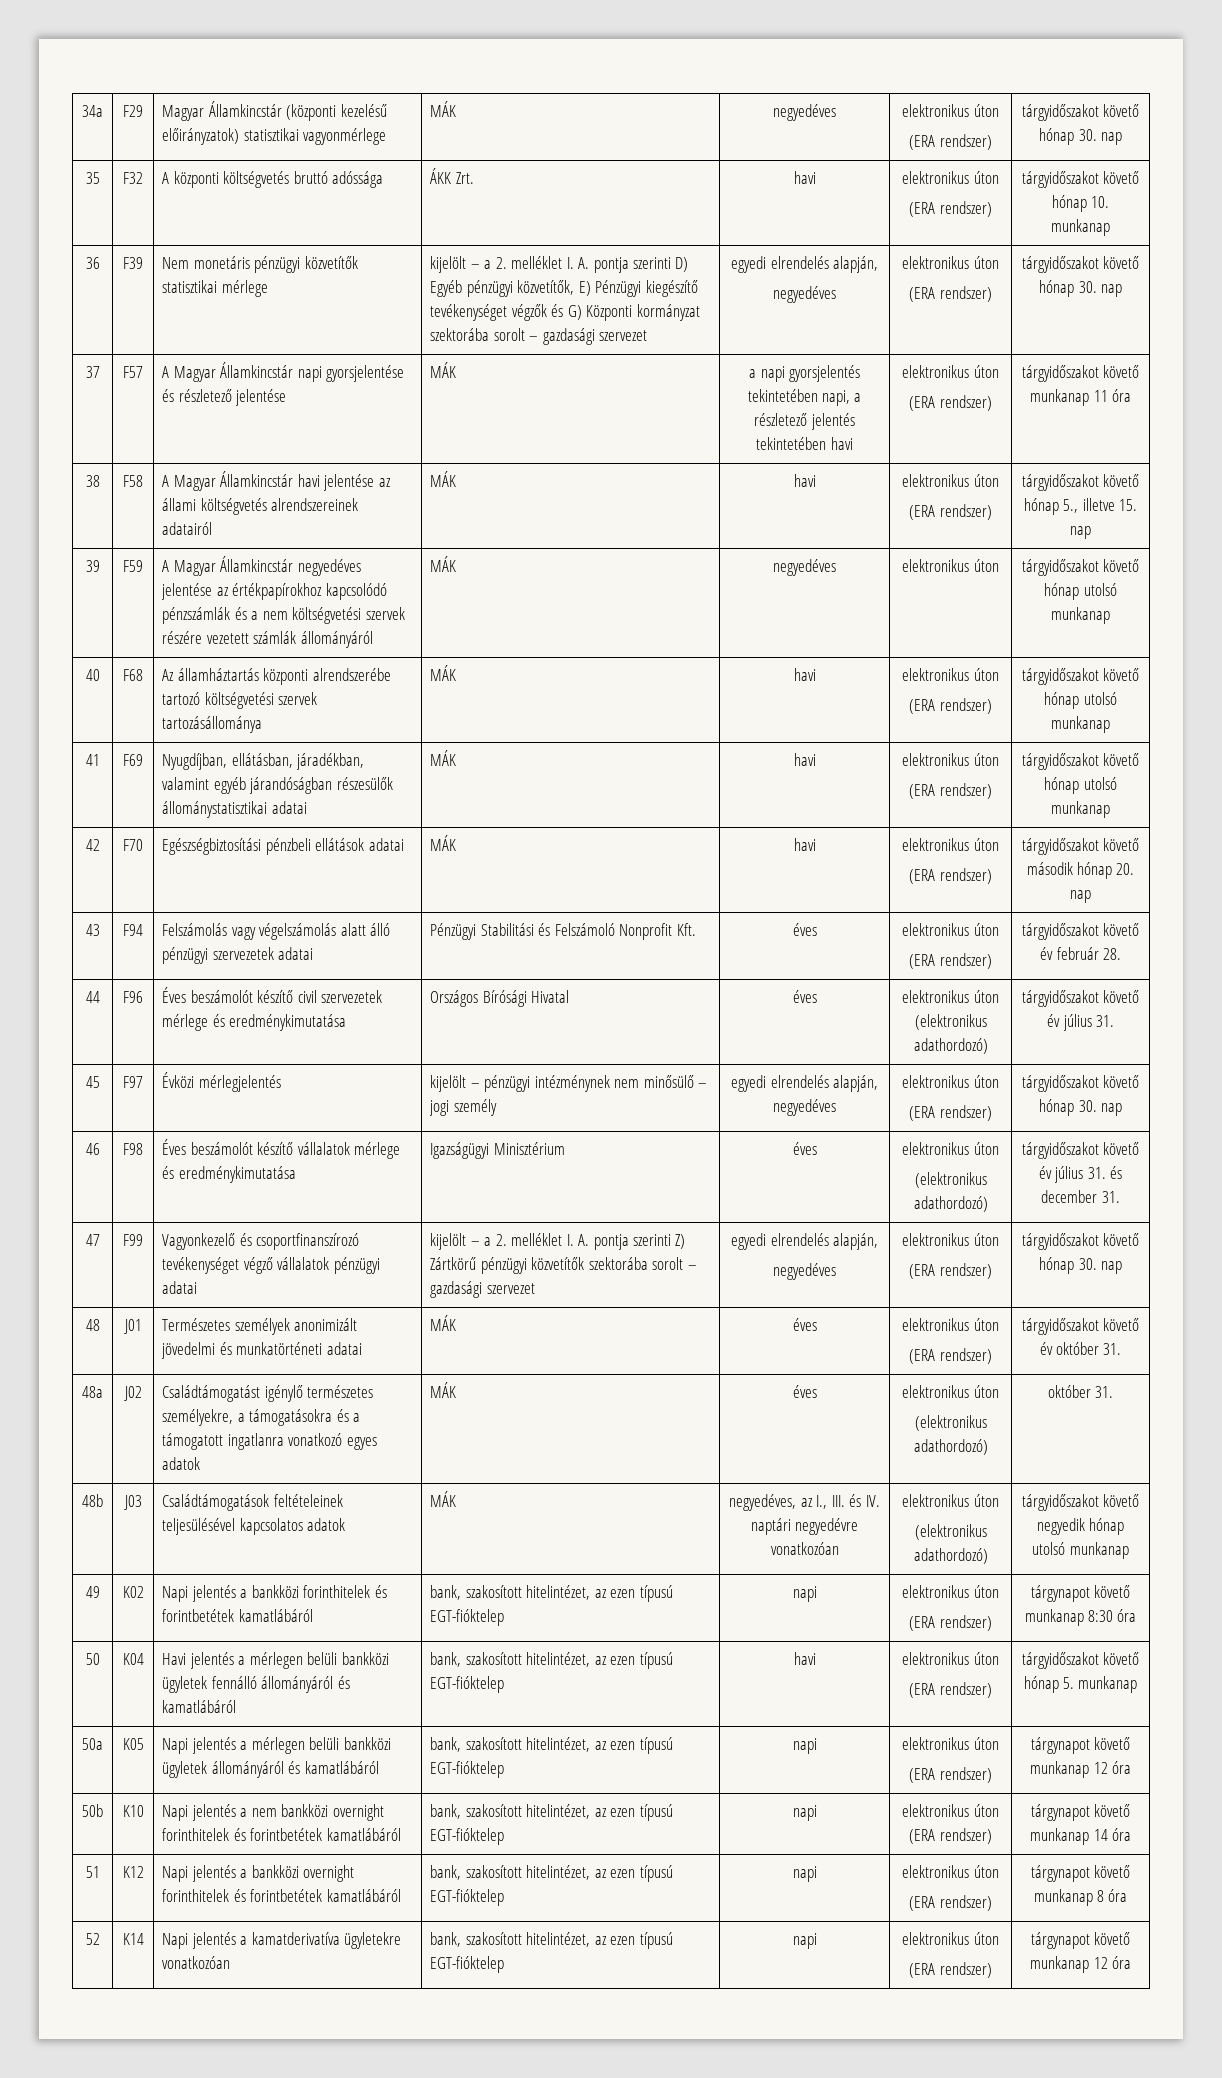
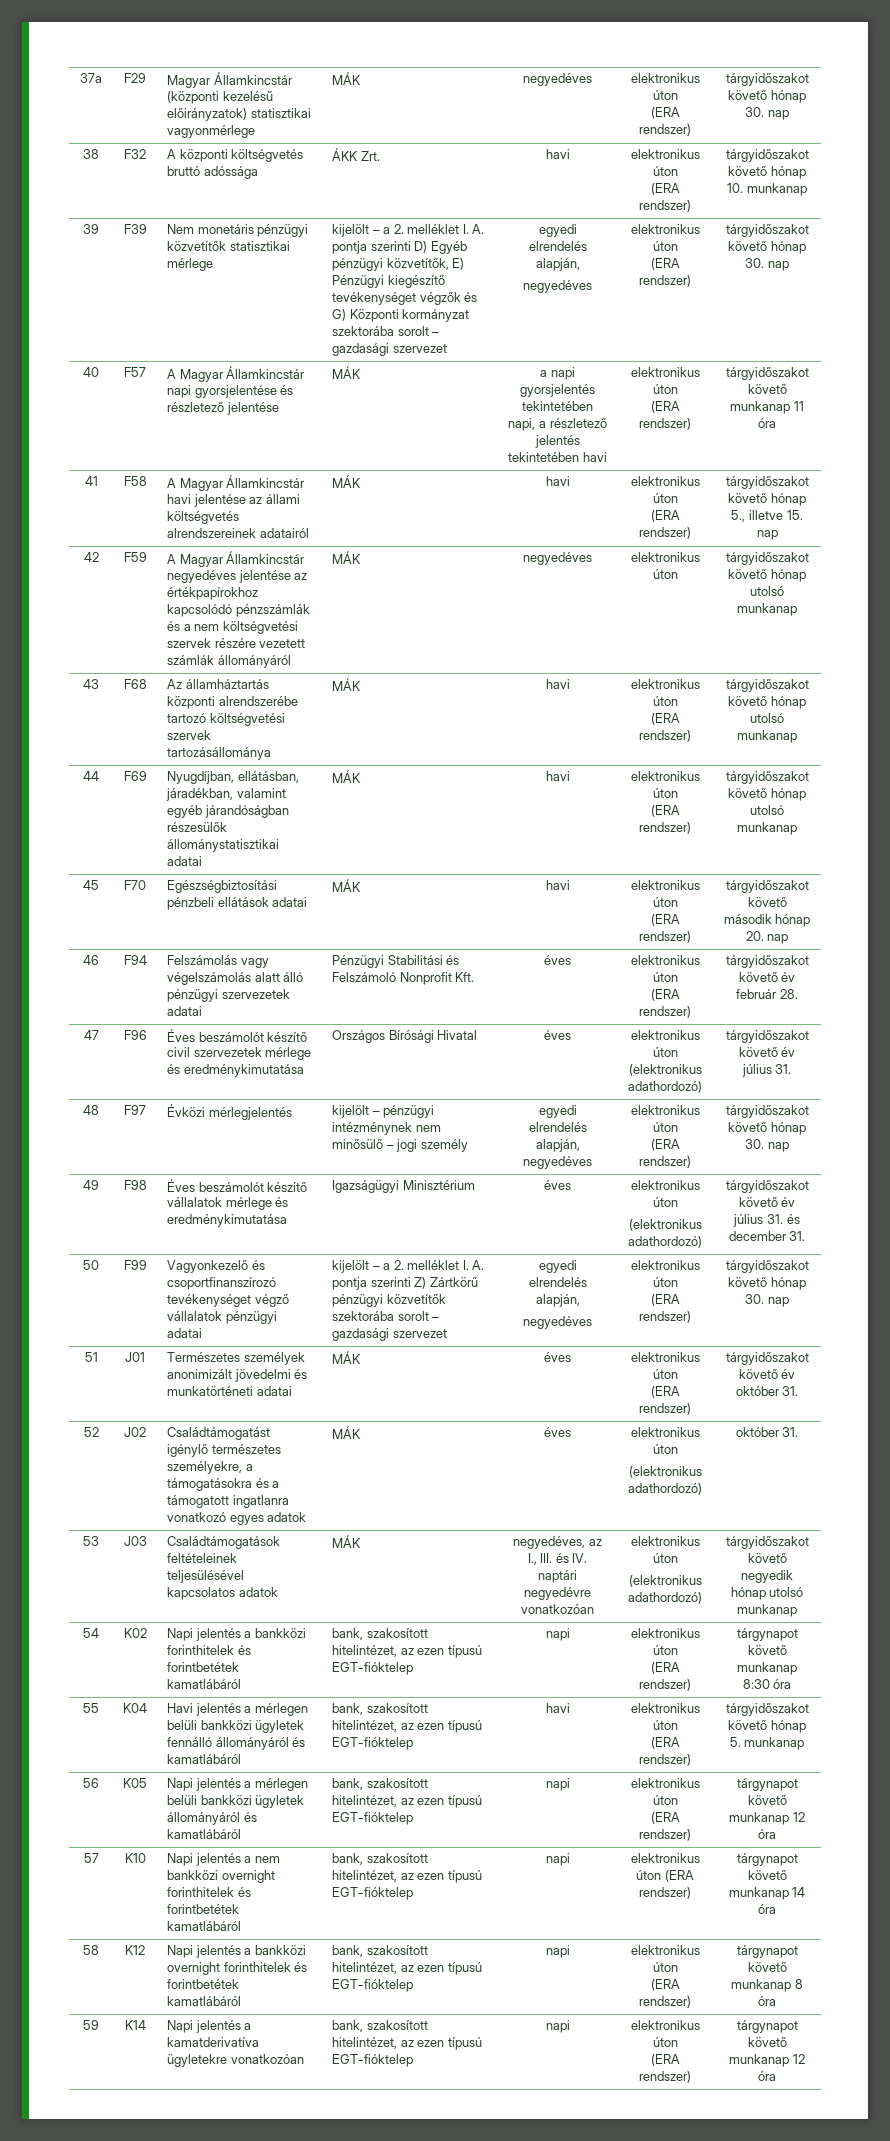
[82,105,103,117] 34a -> [80,73,102,83] 37a
[85,172,100,184] 35 -> [83,149,99,159] 38
[85,257,100,269] 36 -> [83,224,99,234] 39
[85,366,100,378] 37 -> [83,367,99,377] 40
[85,475,100,487] 38 -> [84,476,98,486] 41
[85,560,100,572] 39 -> [83,552,99,562] 42
[85,669,100,681] 40 -> [83,679,99,689] 43
[85,754,100,766] 41 -> [83,771,99,781] 44
[85,839,100,851] 42 -> [83,880,99,890] 45
[85,924,100,936] 43 -> [83,955,99,965] 46
[85,991,100,1003] 44 -> [83,1030,99,1040] 47
[85,1076,100,1088] 45 -> [83,1105,99,1115] 48
[85,1143,100,1155] 46 -> [83,1180,99,1190] 49
[85,1234,100,1246] 47 -> [83,1260,99,1270] 50
[85,1319,100,1331] 48 -> [84,1352,98,1362] 51
[82,1386,103,1398] 48a -> [83,1427,99,1437] 52
[82,1494,103,1507] 48b -> [83,1536,99,1546] 53
[85,1586,100,1598] 49 -> [83,1628,99,1638] 54
[85,1653,100,1665] 50 -> [83,1703,99,1713] 55
[82,1738,103,1750] 50a -> [83,1778,99,1788] 56
[82,1804,103,1817] 50b -> [83,1853,99,1863] 57
[85,1866,100,1878] 51 -> [83,1945,99,1955] 58
[85,1933,100,1945] 52 -> [83,2020,99,2030] 59

